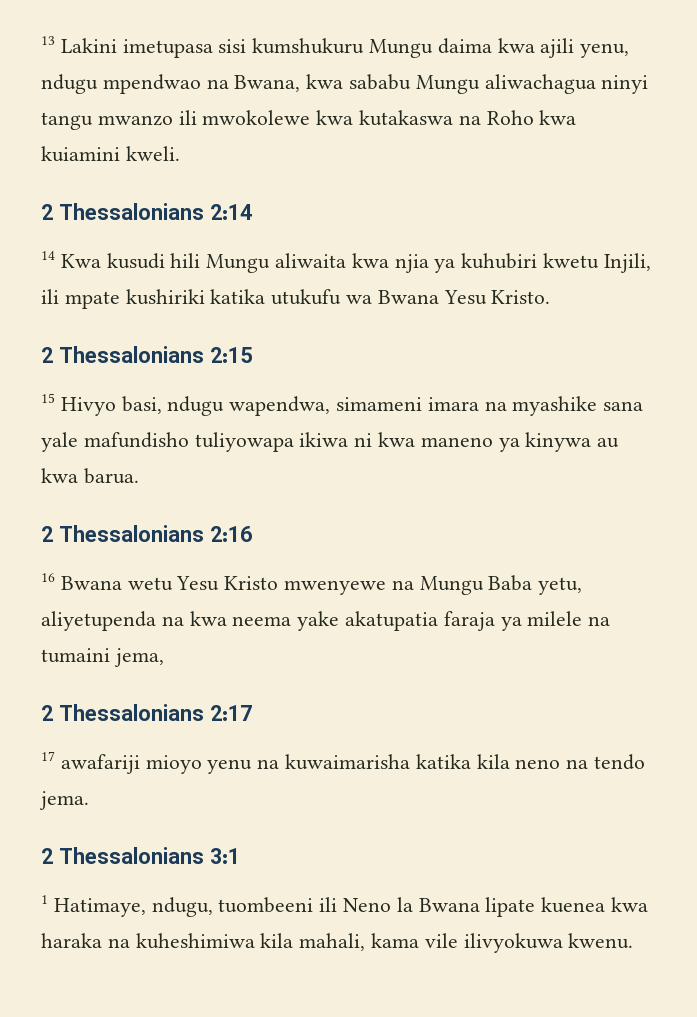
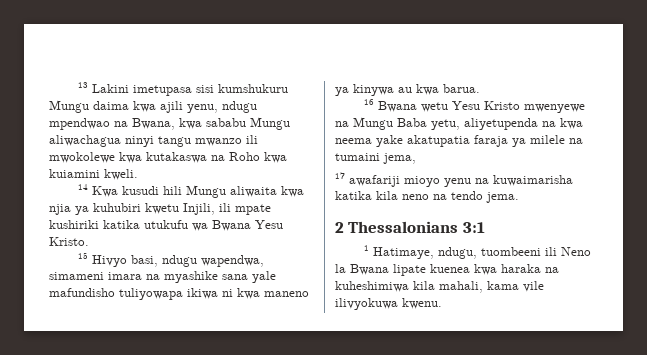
[41,203,252,220] // 2 Thessalonians 2:14 -> (138, 174) none
[41,346,253,363] // 2 Thessalonians 2:15 -> (89, 241) none
[41,525,252,542] // 2 Thessalonians 2:16 -> (480, 88) none
[41,704,252,721] // 2 Thessalonians 2:17 -> (416, 158) none

